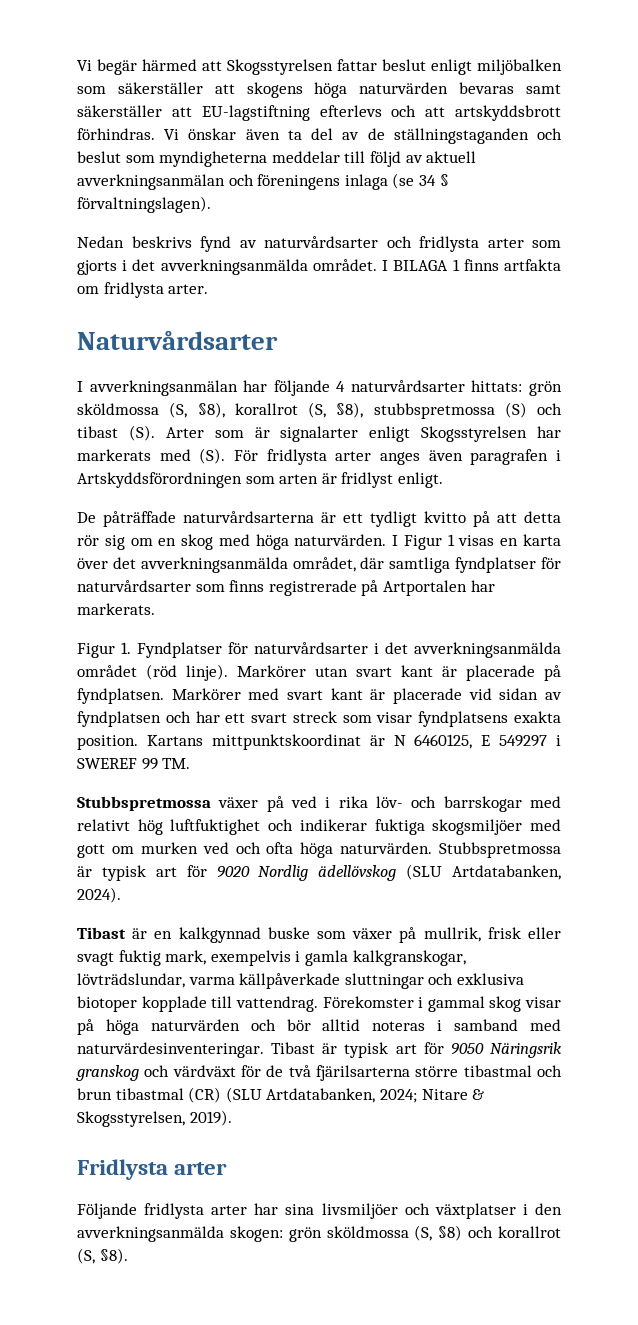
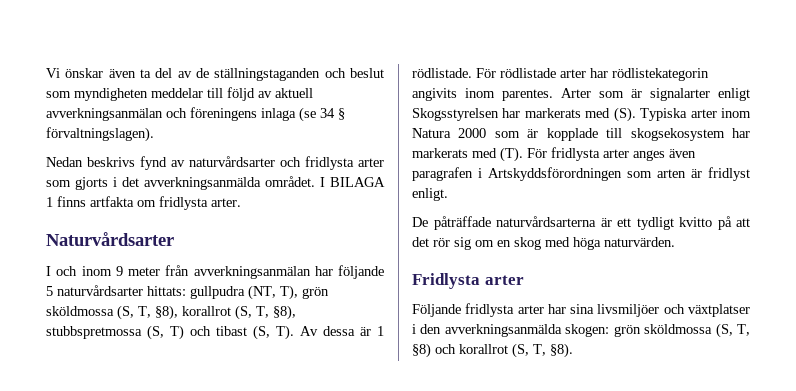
[77,59,562,75] [77,82,561,98] [77,105,561,121] [77,128,180,140] Vi begär härmed att Skogsstyrelsen fattar beslut enligt miljöbalken som säkerställer att skogens höga naturvärden bevaras samt säkerställer att EU-lagstiftning efterlevs och att artskyddsbrott förhindras. Vi -> [46,68,60,78] Vi
[159,151,268,167] myndigheterna -> [74,88,148,101] myndigheten
(83, 386) none -> [56,265,190,276] och inom 9 meter från
[336,381,346,392] 4 -> [46,286,53,296] 5
[529,381,562,396] [77,402,188,418] grön sköldmossa (S, -> [190,285,329,300] [46,305,151,320] gullpudra (NT, T), grön sköldmossa (S, T,
(326, 410) none -> [256,306,269,318] T,
[504,402,562,418] [77,425,155,441] (S) och tibast (S). -> [147,325,384,340] [412,68,709,81] [412,88,553,101] (S, T) och tibast (S, T). Av dessa är 1 rödlistade. För rödlistade arter har rödlistekategorin angivits inom parentes.
(226, 456) none -> [640,108,751,121] [412,128,750,141] [412,147,523,162] Typiska arter inom Natura 2000 som är kopplade till skogsekosystem har markerats med (T).
[524,511,561,523] detta -> [412,237,429,247] det
[392,534,561,550] [77,557,561,573] [77,580,495,596] [77,603,155,615] [77,642,561,658] [77,664,561,681] [77,688,562,704] [77,711,561,727] [77,734,561,750] [77,758,191,770] [77,796,561,812] [77,819,561,835] [77,842,561,858] [77,864,561,881] [77,887,121,903] [77,927,561,943] [77,950,466,966] [77,973,524,989] [77,996,561,1012] [77,1019,562,1035] [77,1042,563,1058] [76,1065,562,1081] [77,1087,485,1103] [77,1110,232,1127] I Figur 1 visas en karta över det avverkningsanmälda området, där samtliga fyndplatser för naturvårdsarter som finns registrerade på Artportalen har markerats. // Figur 1. Fyndplatser för naturvårdsarter i det avverkningsanmälda området (röd linje). Markörer utan svart kant är placerade på fyndplatsen. Markörer med svart kant är placerade vid sidan av fyndplatsen och har ett svart streck som visar fyndplatsens exakta position. Kartans mittpunktskoordinat är N 6460125, E 549297 i SWEREF 99 TM. // Stubbspretmossa växer på ved i rika löv- och barrskogar med relativt hög luftfuktighet och indikerar fuktiga skogsmiljöer med gott om murken ved och ofta höga naturvärden. Stubbspretmossa är typisk art för 9020 Nordlig ädellövskog (SLU Artdatabanken, 2024). // Tibast är en kalkgynnad buske som växer på mullrik, frisk eller svagt fuktig mark, exempelvis i gamla kalkgranskogar, lövträdslundar, varma källpåverkade sluttningar och exklusiva biotoper kopplade till vattendrag. Förekomster i gammal skog visar på höga naturvärden och bör alltid noteras i samband med naturvärdesinventeringar. Tibast är typisk art för 9050 Näringsrik granskog och värdväxt för de två fjärilsarterna större tibastmal och brun tibastmal (CR) (SLU Artdatabanken, 2024; Nitare & Skogsstyrelsen, 2019). -> (675, 242) none
(433, 1233) none -> [737,324,750,336] T,
(95, 1256) none -> [533,344,546,356] T,

